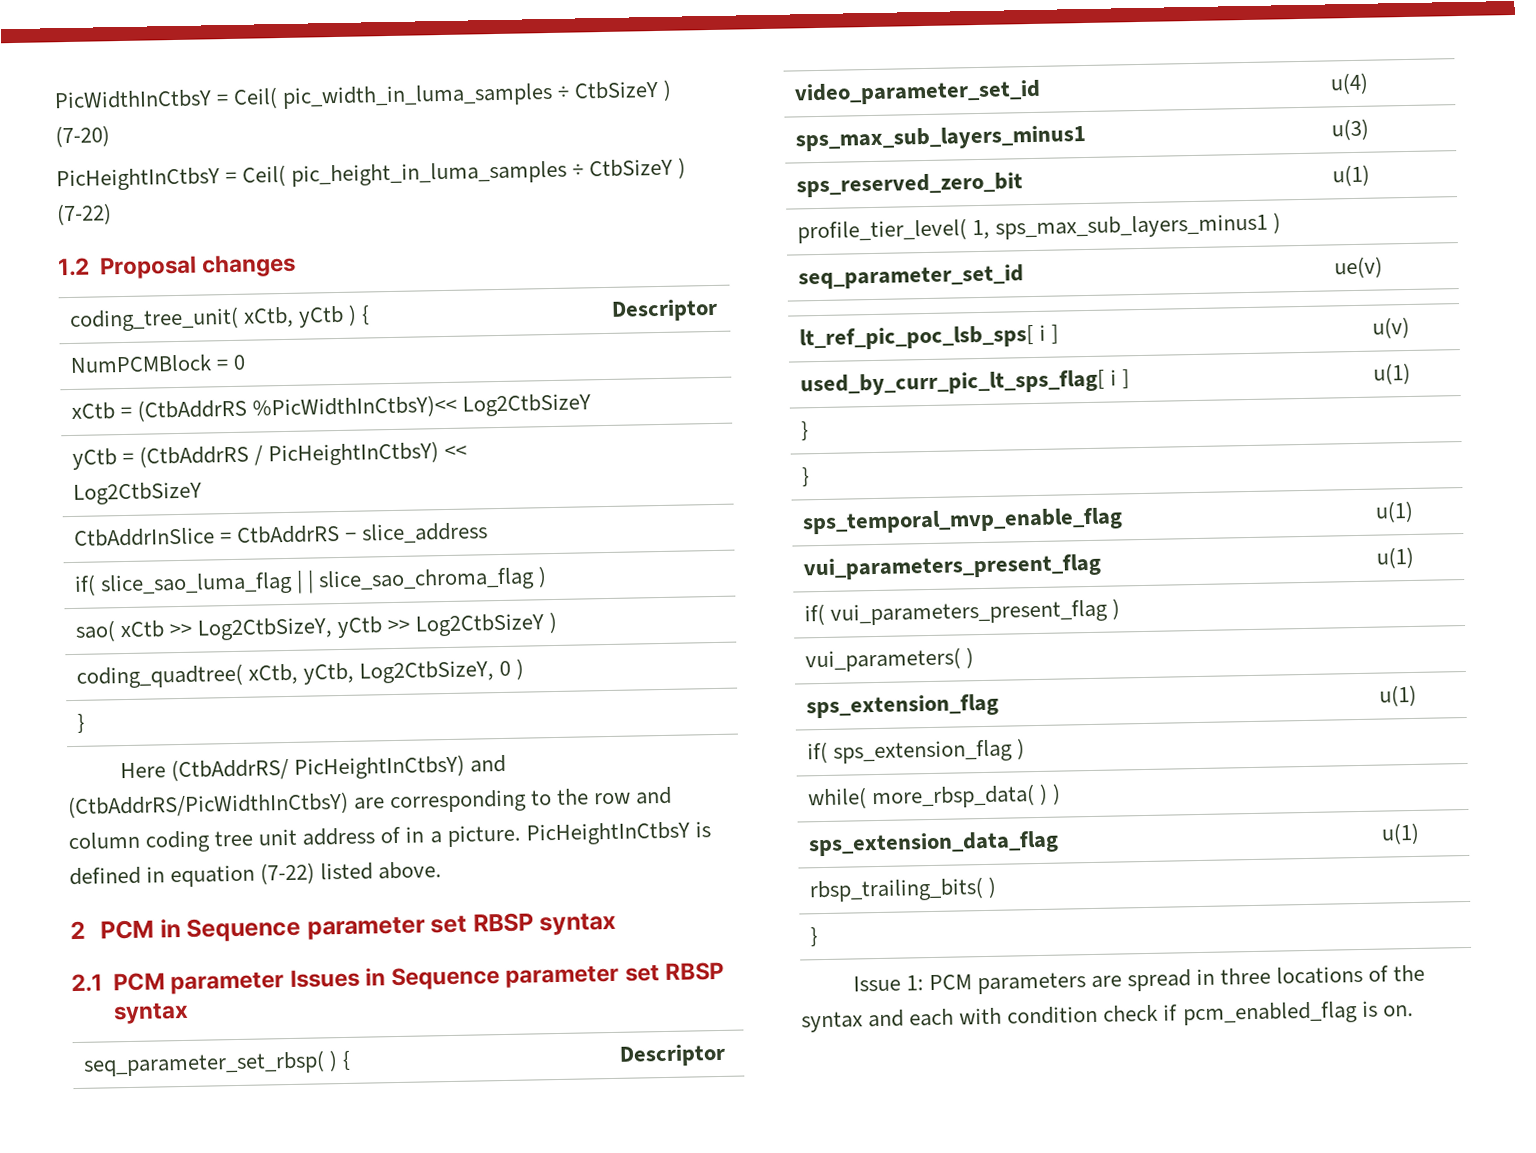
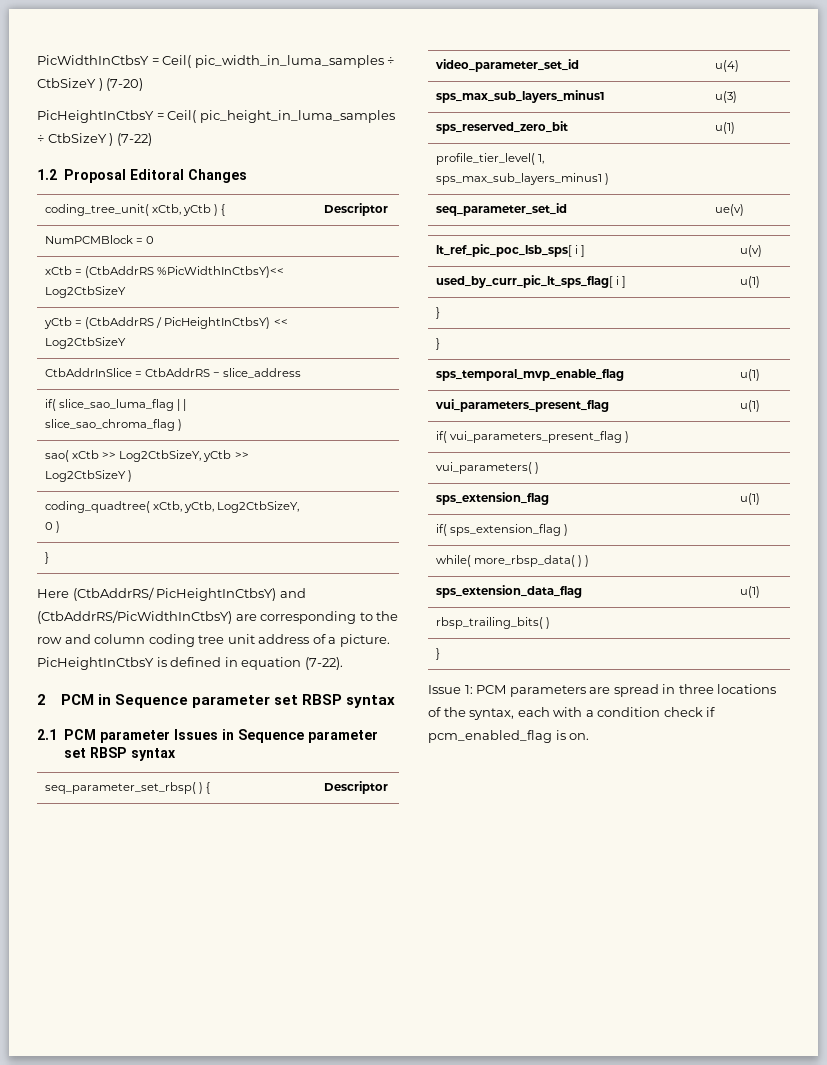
[201,253,297,278] changes -> [129,169,247,183] Editoral Changes
[405,826,425,843] in -> (326, 639) none
[260,861,443,885] (7-22) listed above. -> [304,657,343,670] (7-22).
[801,1009,905,1033] syntax and -> [469,708,515,720] syntax,
(1003, 1016) none -> [585,710,594,717] a

